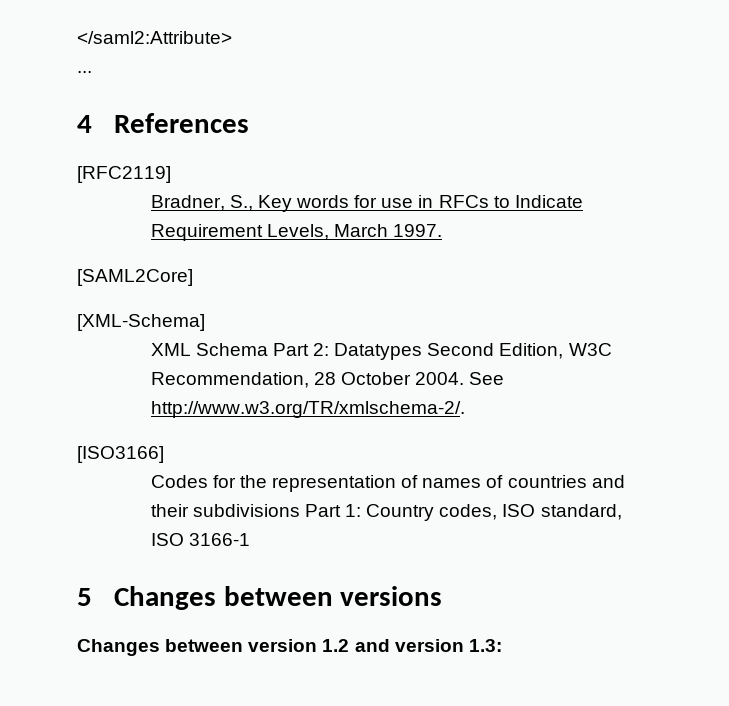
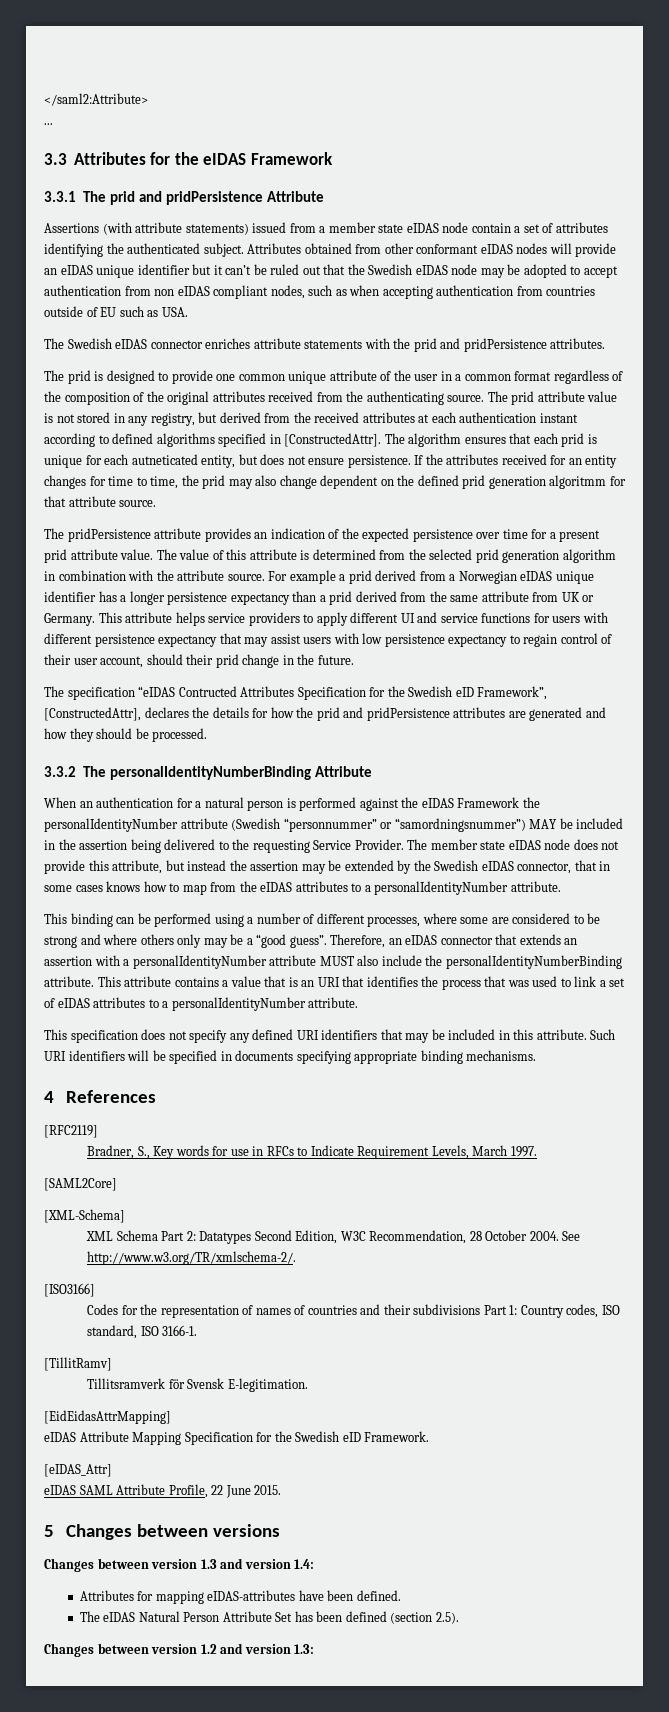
(92, 72) none -> [44,152,333,165] [44,191,324,205] [44,222,608,235] [44,243,617,257] [44,264,618,278] [44,285,596,299] [44,306,188,317] [44,338,606,352] [44,370,624,384] [44,391,618,405] [44,412,578,426] [44,433,597,447] [44,454,618,468] [44,475,626,489] [44,496,157,507] [44,528,601,542] [44,549,616,563] [44,570,594,584] [44,591,595,605] [44,612,608,626] [44,633,613,647] [44,654,354,668] [44,686,548,700] [44,707,606,721] [44,728,208,742] [44,766,372,780] [44,797,540,811] [44,818,624,832] [44,839,620,853] [44,860,611,874] [44,881,561,895] [44,913,601,927] [44,934,578,948] [44,955,622,969] [44,976,626,990] [44,997,359,1011] [44,1029,616,1043] [44,1050,537,1064] // 3.3 Attributes for the eIDAS Framework // 3.3.1 The prid and pridPersistence Attribute // Assertions (with attribute statements) issued from a member state eIDAS node contain a set of attributes identifying the authenticated subject. Attributes obtained from other conformant eIDAS nodes will provide an eIDAS unique identifier but it can’t be ruled out that the Swedish eIDAS node may be adopted to accept authentication from non eIDAS compliant nodes, such as when accepting authentication from countries outside of EU such as USA. // The Swedish eIDAS connector enriches attribute statements with the prid and pridPersistence attributes. // The prid is designed to provide one common unique attribute of the user in a common format regardless of the composition of the original attributes received from the authenticating source. The prid attribute value is not stored in any registry, but derived from the received attributes at each authentication instant according to defined algorithms specified in [ConstructedAttr]. The algorithm ensures that each prid is unique for each autneticated entity, but does not ensure persistence. If the attributes received for an entity changes for time to time, the prid may also change dependent on the defined prid generation algoritmm for that attribute source. // The pridPersistence attribute provides an indication of the expected persistence over time for a present prid attribute value. The value of this attribute is determined from the selected prid generation algorithm in combination with the attribute source. For example a prid derived from a Norwegian eIDAS unique identifier has a longer persistence expectancy than a prid derived from the same attribute from UK or Germany. This attribute helps service providers to apply different UI and service functions for users with different persistence expectancy that may assist users with low persistence expectancy to regain control of their user account, should their prid change in the future. // The specification “eIDAS Contructed Attributes Specification for the Swedish eID Framework”, [ConstructedAttr], declares the details for how the prid and pridPersistence attributes are generated and how they should be processed. // 3.3.2 The personalIdentityNumberBinding Attribute // When an authentication for a natural person is performed against the eIDAS Framework the personalIdentityNumber attribute (Swedish “personnummer” or “samordningsnummer”) MAY be included in the assertion being delivered to the requesting Service Provider. The member state eIDAS node does not provide this attribute, but instead the assertion may be extended by the Swedish eIDAS connector, that in some cases knows how to map from the eIDAS attributes to a personalIdentityNumber attribute. // This binding can be performed using a number of different processes, where some are considered to be strong and where others only may be a “good guess”. Therefore, an eIDAS connector that extends an assertion with a personalIdentityNumber attribute MUST also include the personalIdentityNumberBinding attribute. This attribute contains a value that is an URI that identifies the process that was used to link a set of eIDAS attributes to a personalIdentityNumber attribute. // This specification does not specify any defined URI identifiers that may be included in this attribute. Such URI identifiers will be specified in documents specifying appropriate binding mechanisms.
[188,533,250,546] [77,586,443,610] 3166-1 // 5 Changes between versions -> [162,1325,198,1336] [44,1357,112,1371] [87,1378,308,1392] [44,1410,171,1424] [44,1431,430,1445] [44,1464,112,1477] [44,1484,282,1498] [44,1524,280,1540] [44,1558,315,1572] [79,1590,401,1604] [79,1611,459,1624] 3166-1. // [TillitRamv] // Tillitsramverk för Svensk E-legitimation. // [EidEidasAttrMapping] // eIDAS Attribute Mapping Specification for the Swedish eID Framework. // [eIDAS_Attr] // eIDAS SAML Attribute Profile, 22 June 2015. // 5 Changes between versions // Changes between version 1.3 and version 1.4: // Attributes for mapping eIDAS-attributes have been defined. // The eIDAS Natural Person Attribute Set has been defined (section 2.5).

